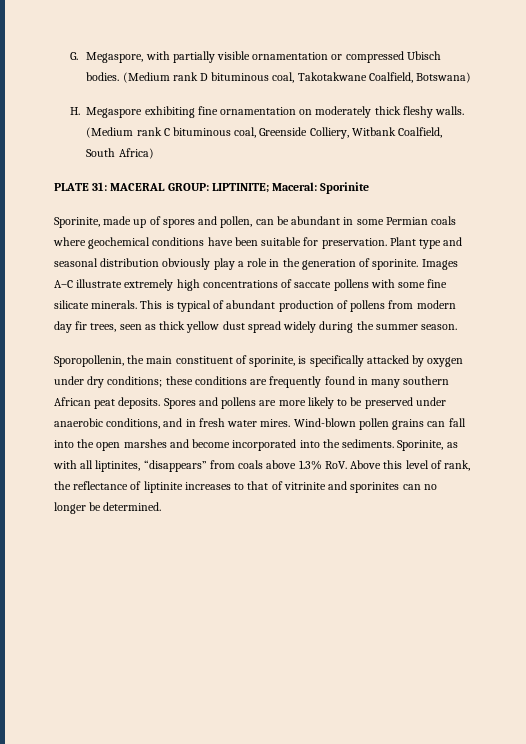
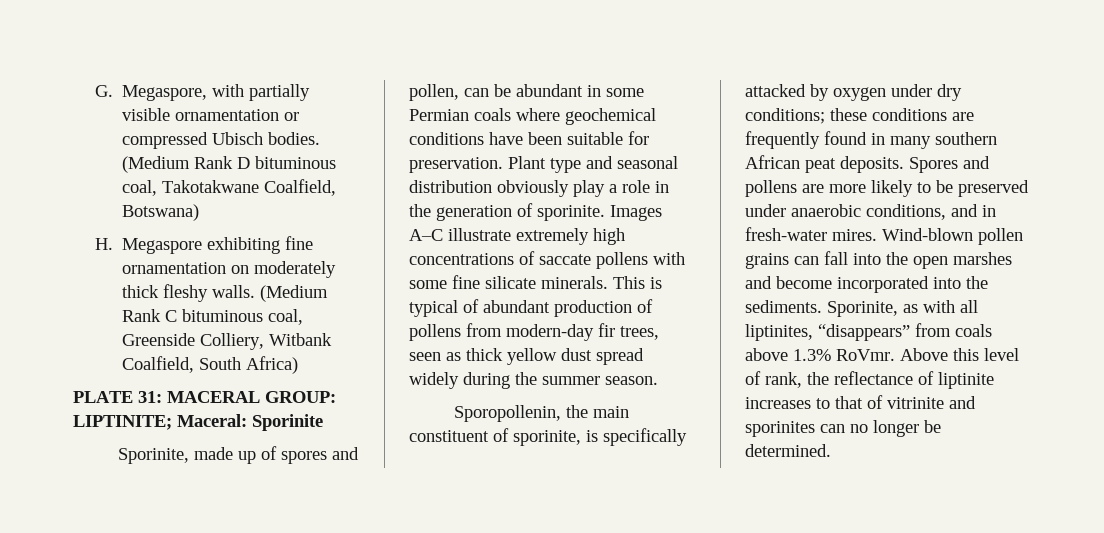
[172,72,198,81] rank -> [193,156,233,169] Rank
[136,127,162,136] rank -> [121,309,161,322] Rank
[416,300,456,309] [54,321,72,333] modern day -> [506,324,594,341] modern-day
[198,418,258,427] fresh water -> [745,227,827,241] fresh-water
[324,461,347,469] RoV. -> [836,349,895,361] RoVmr.

